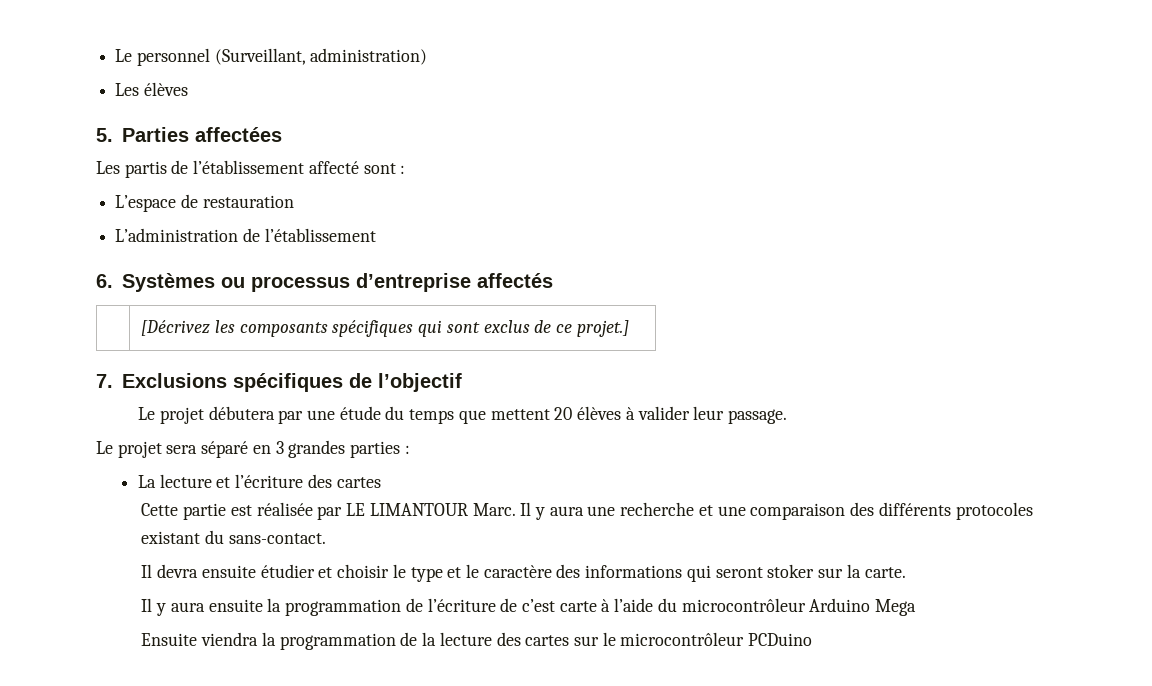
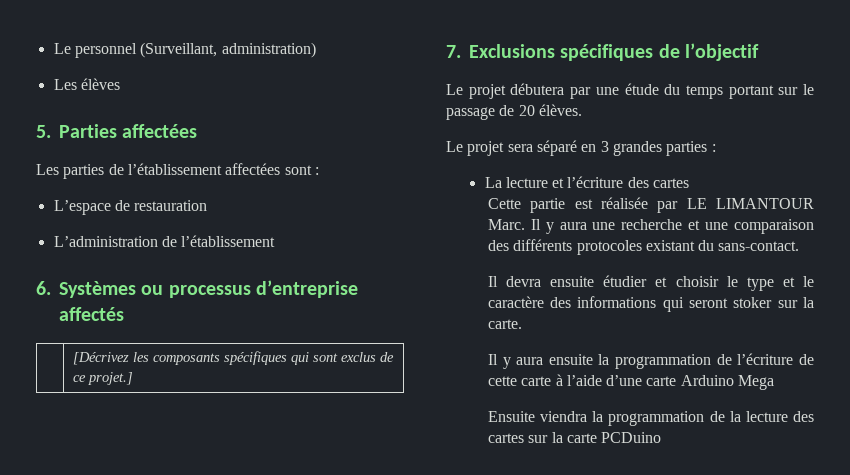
[124,160,359,178] partis de l’établissement affecté -> [63,163,281,179] parties de l’établissement affectées
[458,406,787,424] que mettent 20 élèves à valider leur passage. -> [728,84,814,99] [446,104,582,120] portant sur le passage de 20 élèves.
[521,599,555,612] c’est -> [487,376,517,386] cette
[657,598,806,612] du microcontrôleur -> [606,375,677,386] d’une carte
[602,632,745,646] le microcontrôleur -> [551,432,597,443] la carte

